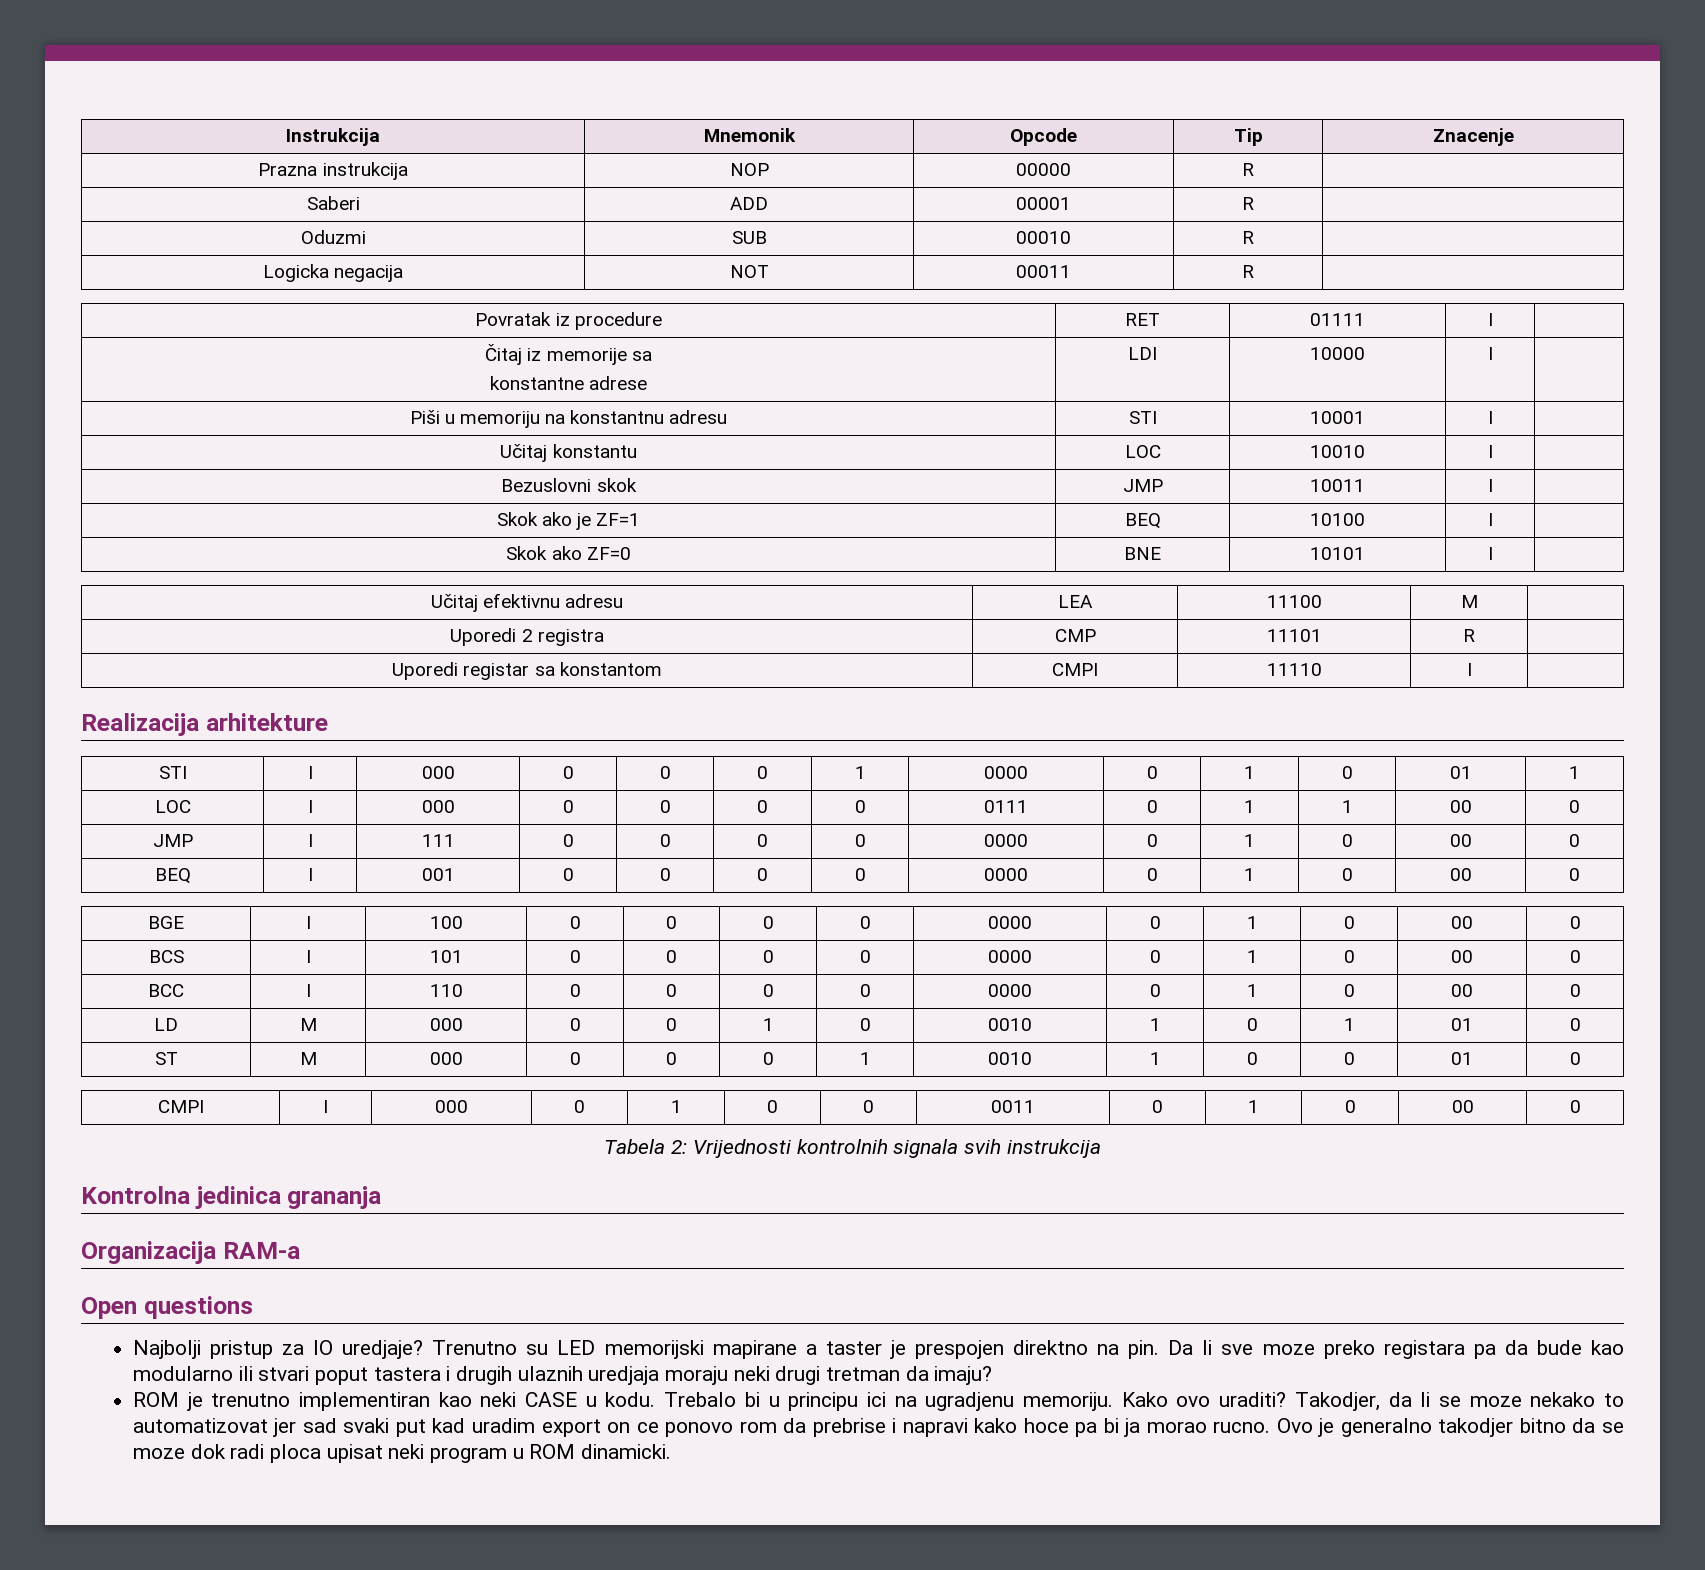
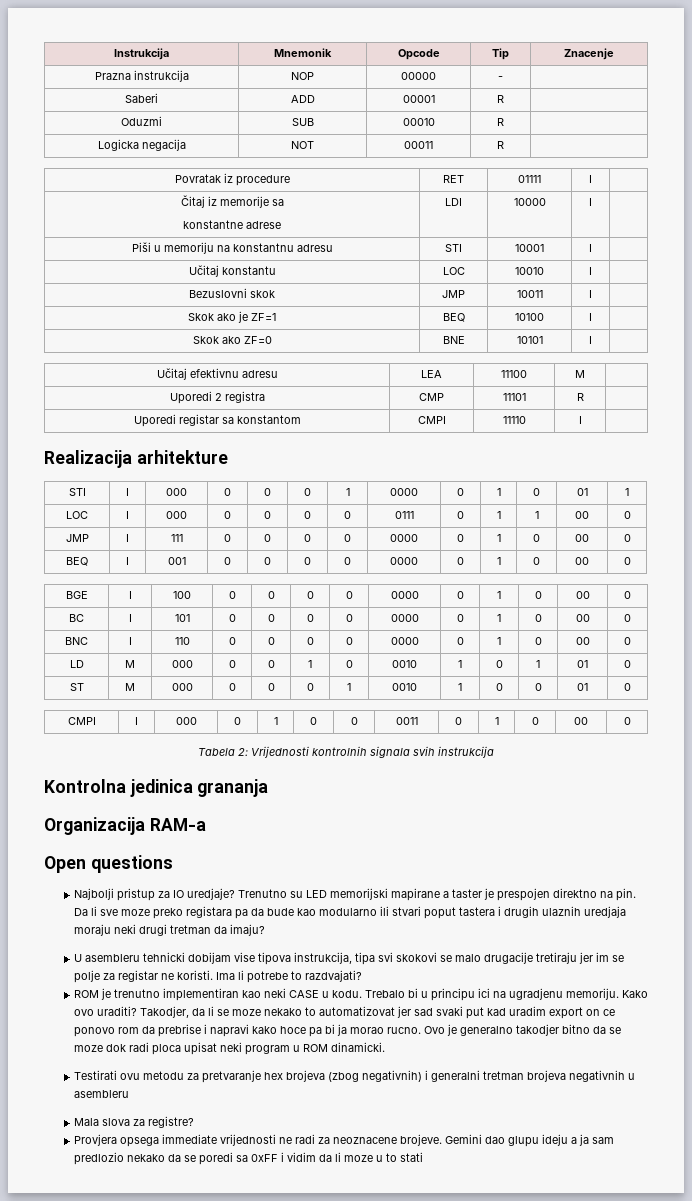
[1242,163,1254,176] R -> [498,76,503,80] -
[148,950,184,963] BCS -> [69,614,84,622] BC
[148,984,184,997] BCC -> [65,637,88,645] BNC
(993, 1375) none -> [73,952,624,965] [73,970,362,983] // U asembleru tehnicki dobijam vise tipova instrukcija, tipa svi skokovi se malo drugacije tretiraju jer im se polje za registar ne koristi. Ima li potrebe to razdvajati?
(671, 1451) none -> [73,1070,635,1083] [73,1090,129,1098] [73,1116,194,1128] [73,1134,614,1147] [73,1152,423,1165] // Testirati ovu metodu za pretvaranje hex brojeva (zbog negativnih) i generalni tretman brojeva negativnih u asembleru // Mala slova za registre? // Provjera opsega immediate vrijednosti ne radi za neoznacene brojeve. Gemini dao glupu ideju a ja sam predlozio nekako da se poredi sa 0xFF i vidim da li moze u to stati

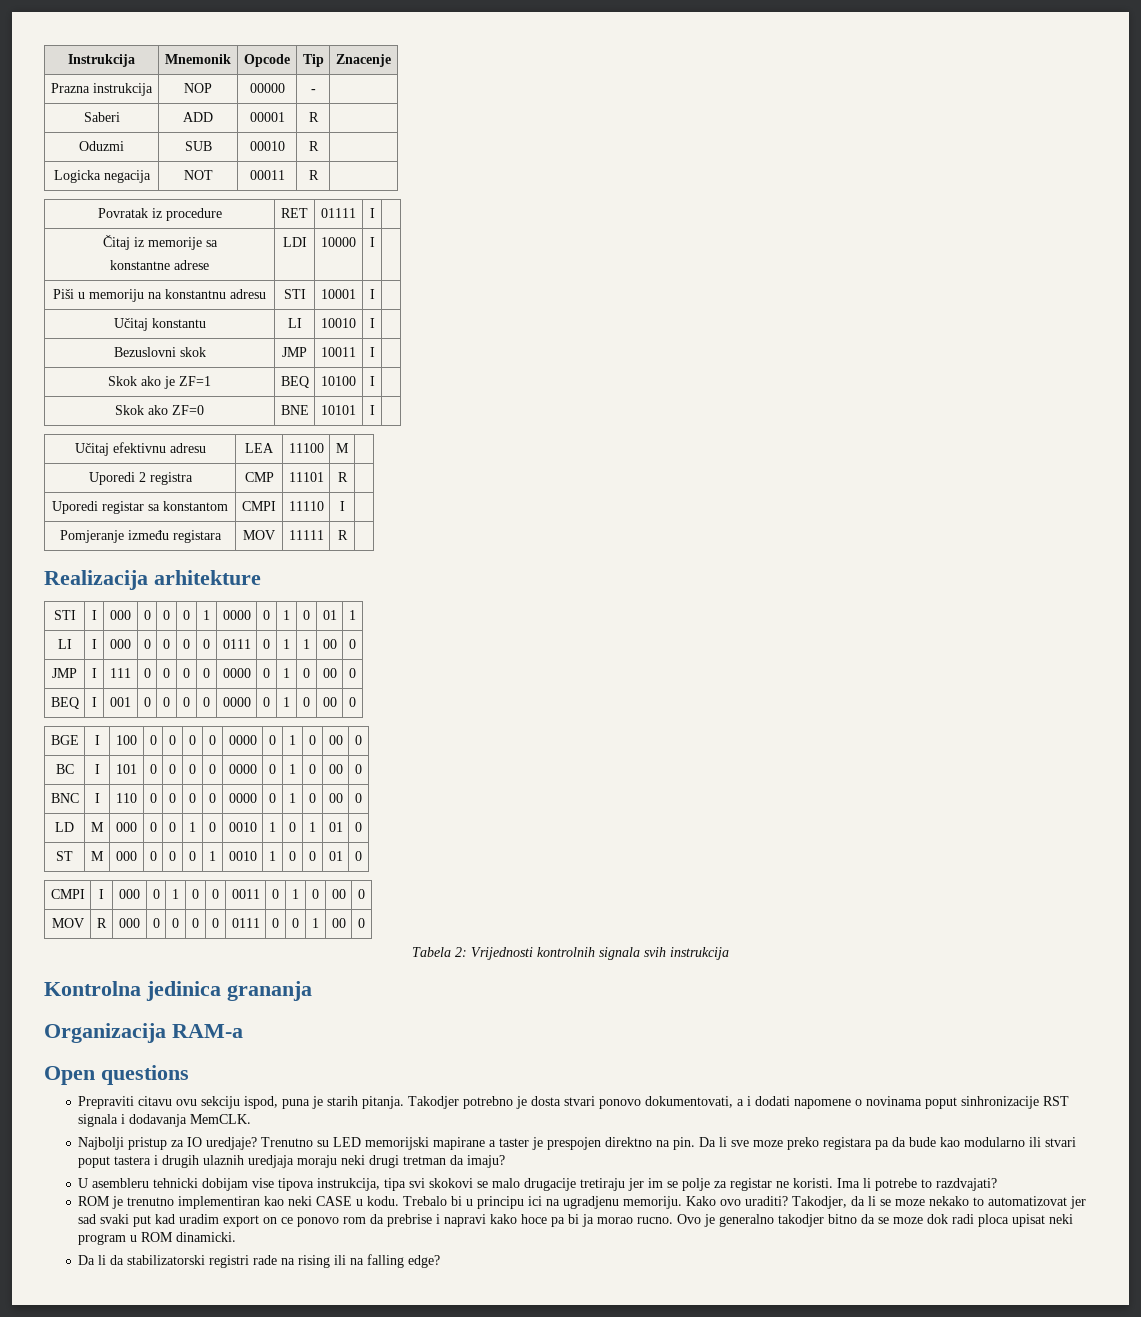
[442,267,465,275] LOC -> [287,318,302,328] LI
(582, 420) none -> [59,530,222,543] [243,530,275,540] [288,530,324,540] [337,530,348,540] // Pomjeranje između registara | MOV | 11111 | R |
[66,511,88,519] LOC -> [57,639,72,649] LI
(631, 721) none -> [51,918,84,928] [97,918,107,928] [119,918,140,928] [152,918,160,928] [172,918,179,928] [192,918,199,928] [212,918,219,928] [231,918,260,928] [272,918,279,928] [292,918,299,928] [312,918,319,928] [331,918,346,928] [358,918,365,928] // MOV | R | 000 | 0 | 0 | 0 | 0 | 0111 | 0 | 0 | 1 | 00 | 0
(173, 864) none -> [78,1096,1070,1109] [78,1114,252,1127] // Prepraviti citavu ovu sekciju ispod, puna je starih pitanja. Takodjer potrebno je dosta stvari ponovo dokumentovati, a i dodati napomene o novinama poput sinhronizacije RST signala i dodavanja MemCLK.
[73,1070,635,1083] [73,1090,129,1098] [73,1116,194,1128] [73,1134,614,1147] [73,1152,423,1165] Testirati ovu metodu za pretvaranje hex brojeva (zbog negativnih) i generalni tretman brojeva negativnih u asembleru // Mala slova za registre? // Provjera opsega immediate vrijednosti ne radi za neoznacene brojeve. Gemini dao glupu ideju a ja sam predlozio nekako da se poredi sa 0xFF i vidim da li moze u to stati -> [78,1254,441,1268] Da li da stabilizatorski registri rade na rising ili na falling edge?

